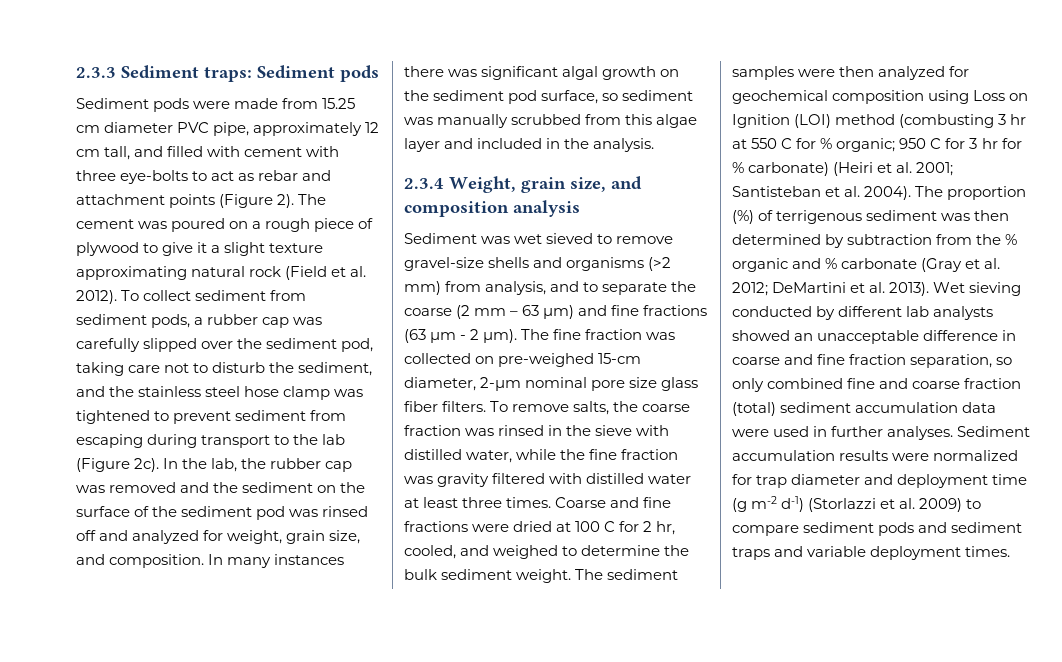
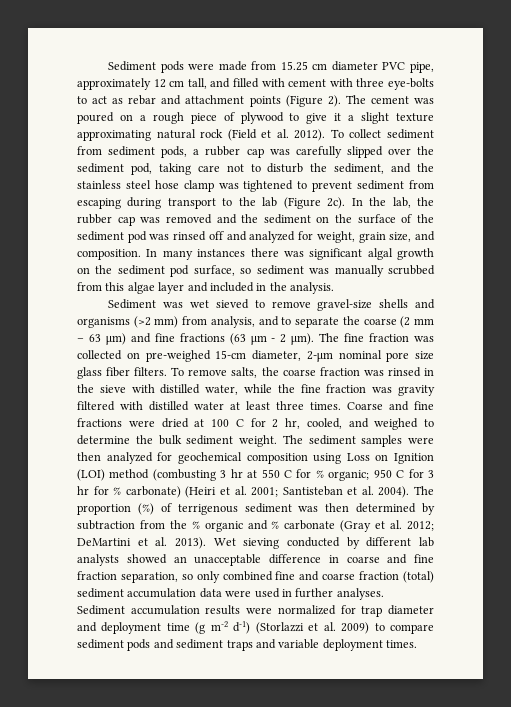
[76,65,379,82] 2.3.3 Sediment traps: Sediment pods // -> (108, 66) none
[404,176,642,193] [404,200,580,217] // 2.3.4 Weight, grain size, and composition analysis -> (334, 288) none

